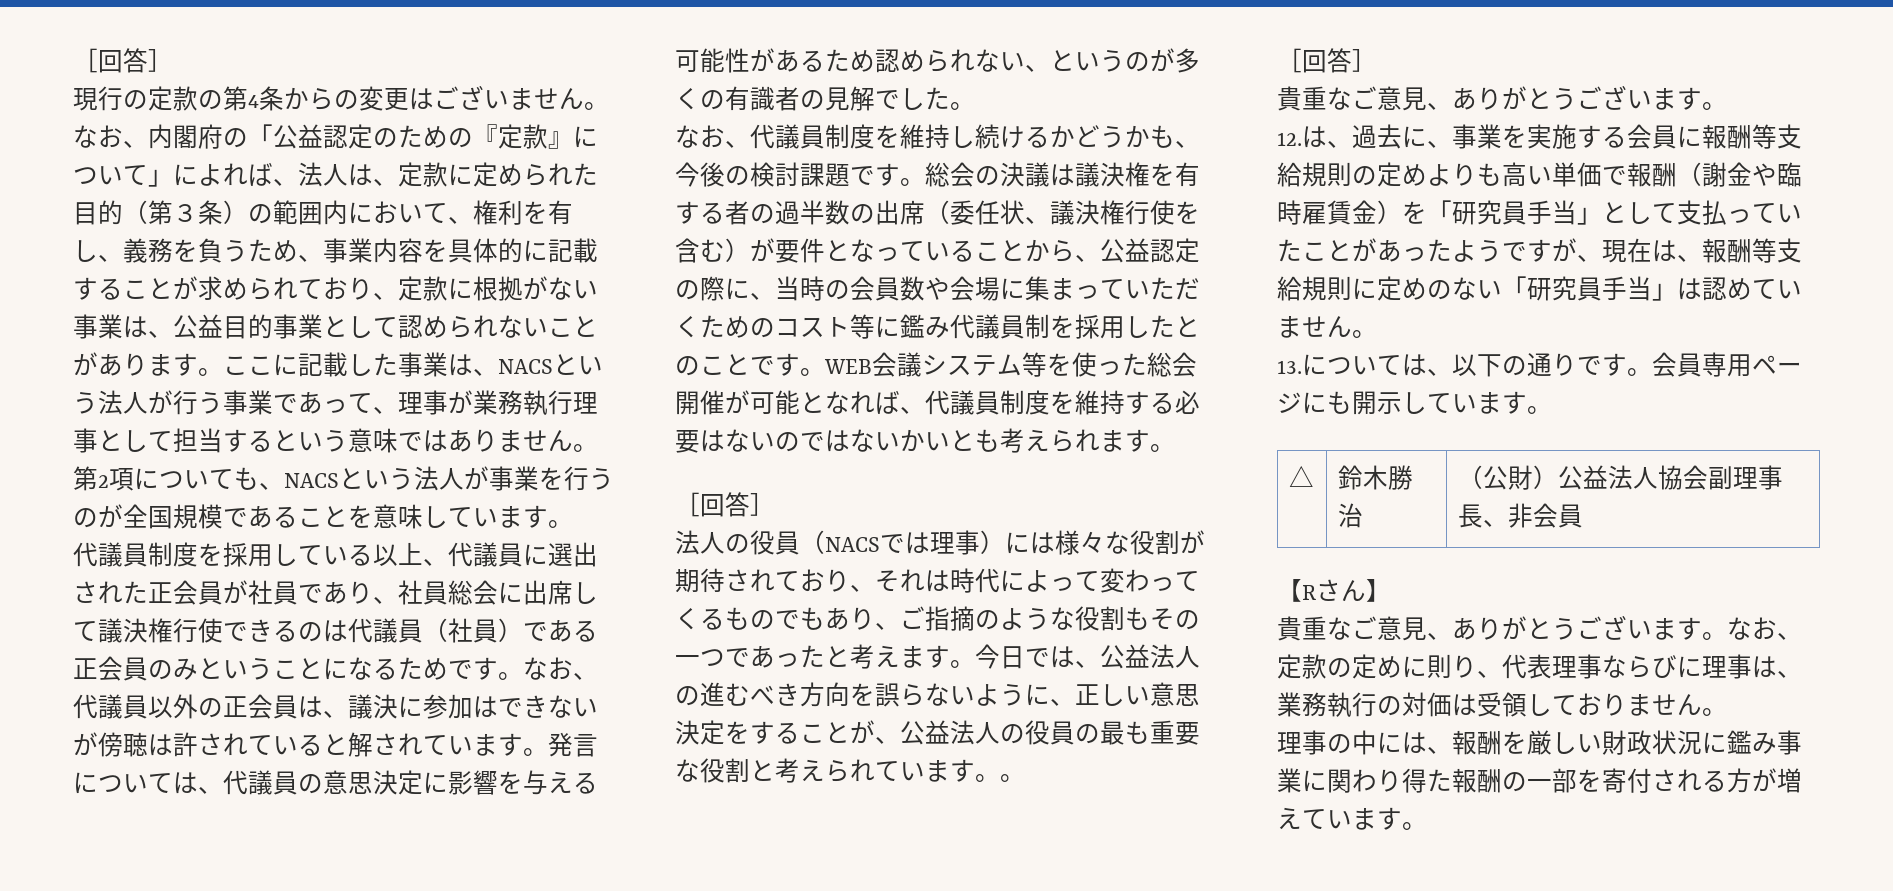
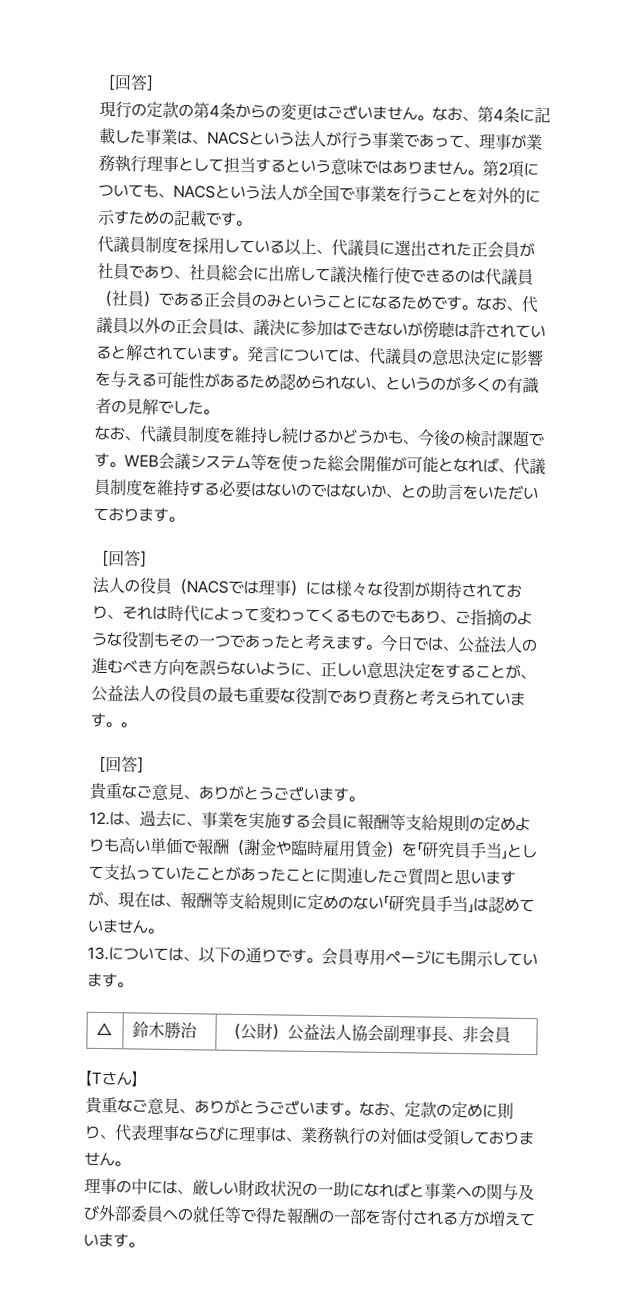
[148,124,598,149] [73,162,598,187] [73,200,573,225] [73,238,598,263] [73,276,598,301] [73,314,598,339] [73,352,273,376] 内閣府の「公益認定のための『定款』について」によれば、法人は、定款に定められた目的（第３条）の範囲内において、権利を有し、義務を負うため、事業内容を具体的に記載することが求められており、定款に根拠がない事業は、公益目的事業として認められないことがあります。ここ -> [477,106,520,123] 第4条
(489, 478) none -> [307,184,355,202] 全国で
[73,504,523,529] のが全国規模であることを意味していま -> [432,187,541,204] [97,208,222,227] ことを対外的に示すための記載で
[925,162,1200,187] [675,200,1200,225] [675,238,1200,263] [675,276,1200,301] [675,314,1200,339] [675,353,825,376] 総会の決議は議決権を有する者の過半数の出席（委任状、議決権行使を含む）が要件となっていることから、公益認定の際に、当時の会員数や会場に集まっていただくためのコスト等に鑑み代議員制を採用したとのことです。 -> (125, 465) none
[925,428,1100,453] いとも考えられ -> [386,483,539,501] [93,507,139,522] 、との助言をいただいており
(750, 770) none -> [327,688,405,707] であり責務
(1327, 213) none -> [339,840,356,858] 用
[1452,239,1527,262] ようで -> [285,866,501,886] ことに関連したご質問と思いま
[1302,585,1316,600] R -> [91,1071,102,1084] T
[1452,730,1527,755] 報酬を -> (193, 1192) none
[1702,730,1802,755] [1277,768,1402,793] に鑑み事業に関わり -> [302,1181,535,1201] [83,1204,257,1223] の一助になればと事業への関与及び外部委員への就任等で

